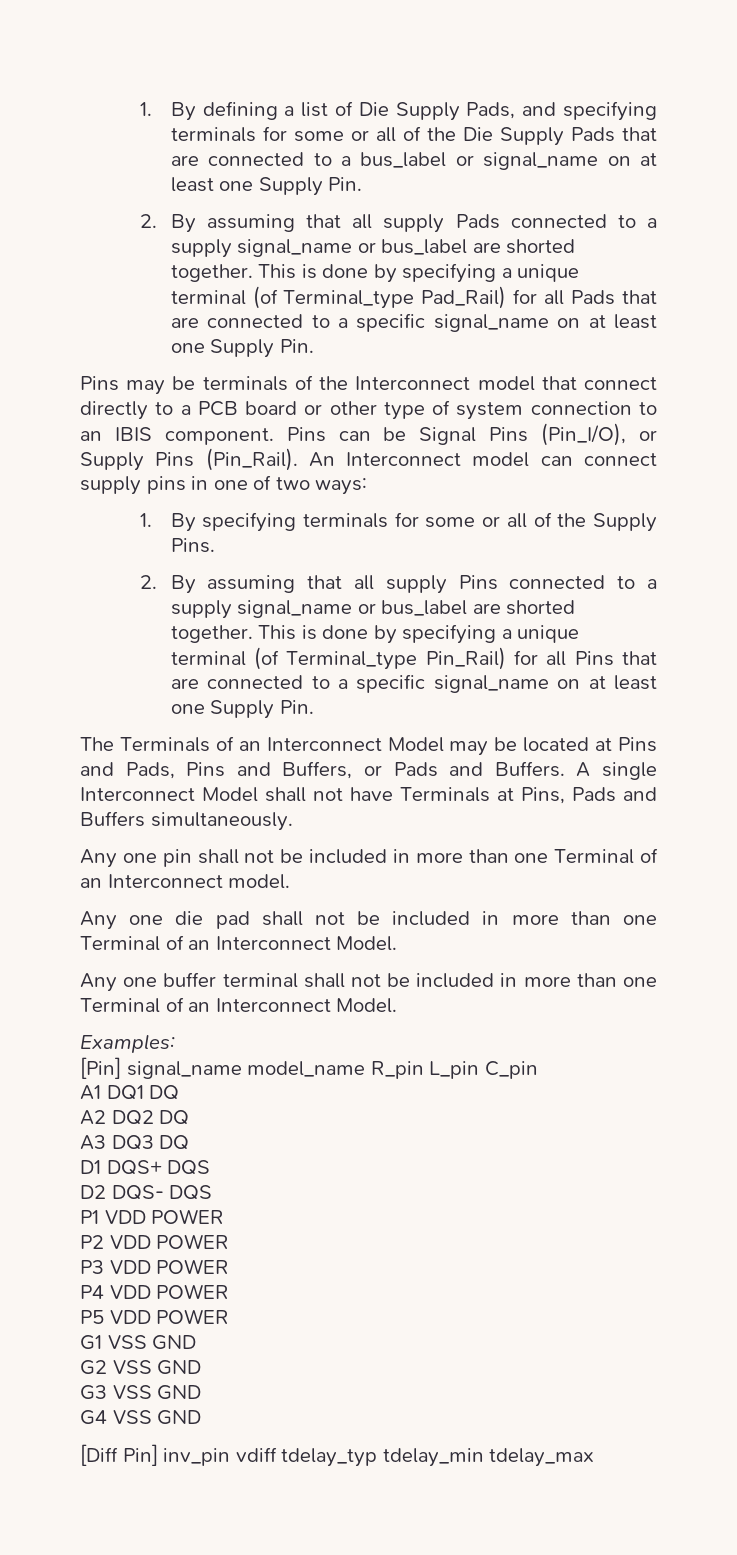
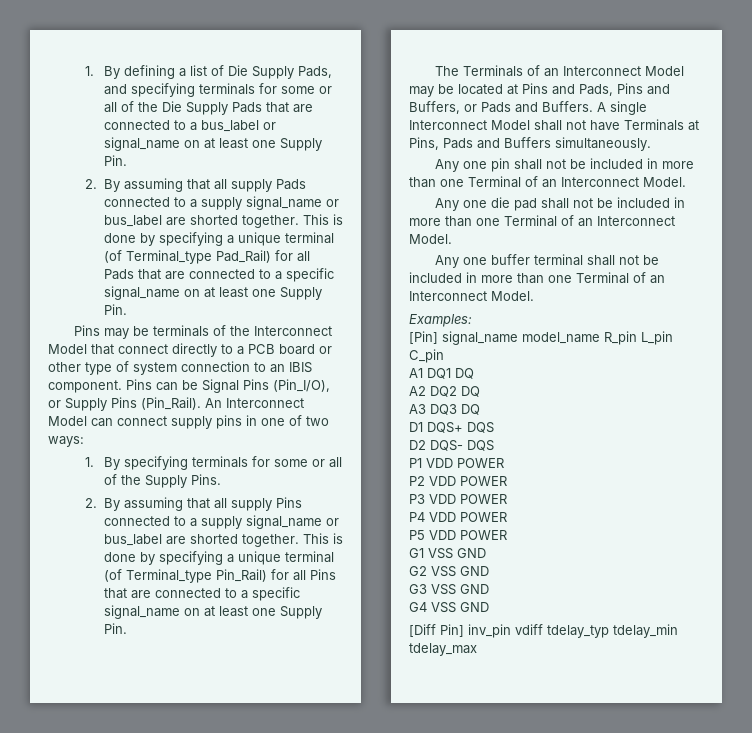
[477,376,535,391] model -> [48,344,87,354] Model
[472,452,530,467] model -> [48,416,87,426] Model
[228,874,291,889] model. -> [643,177,686,187] Model.

